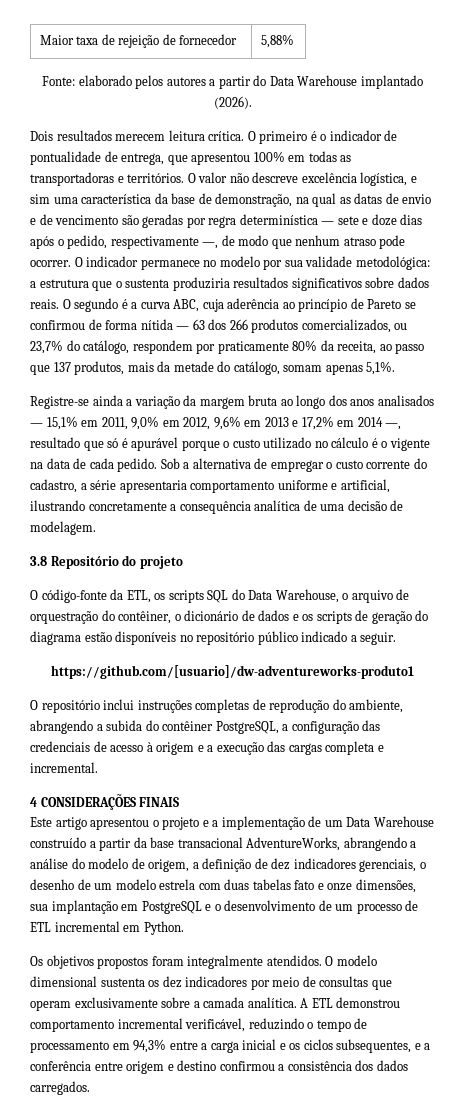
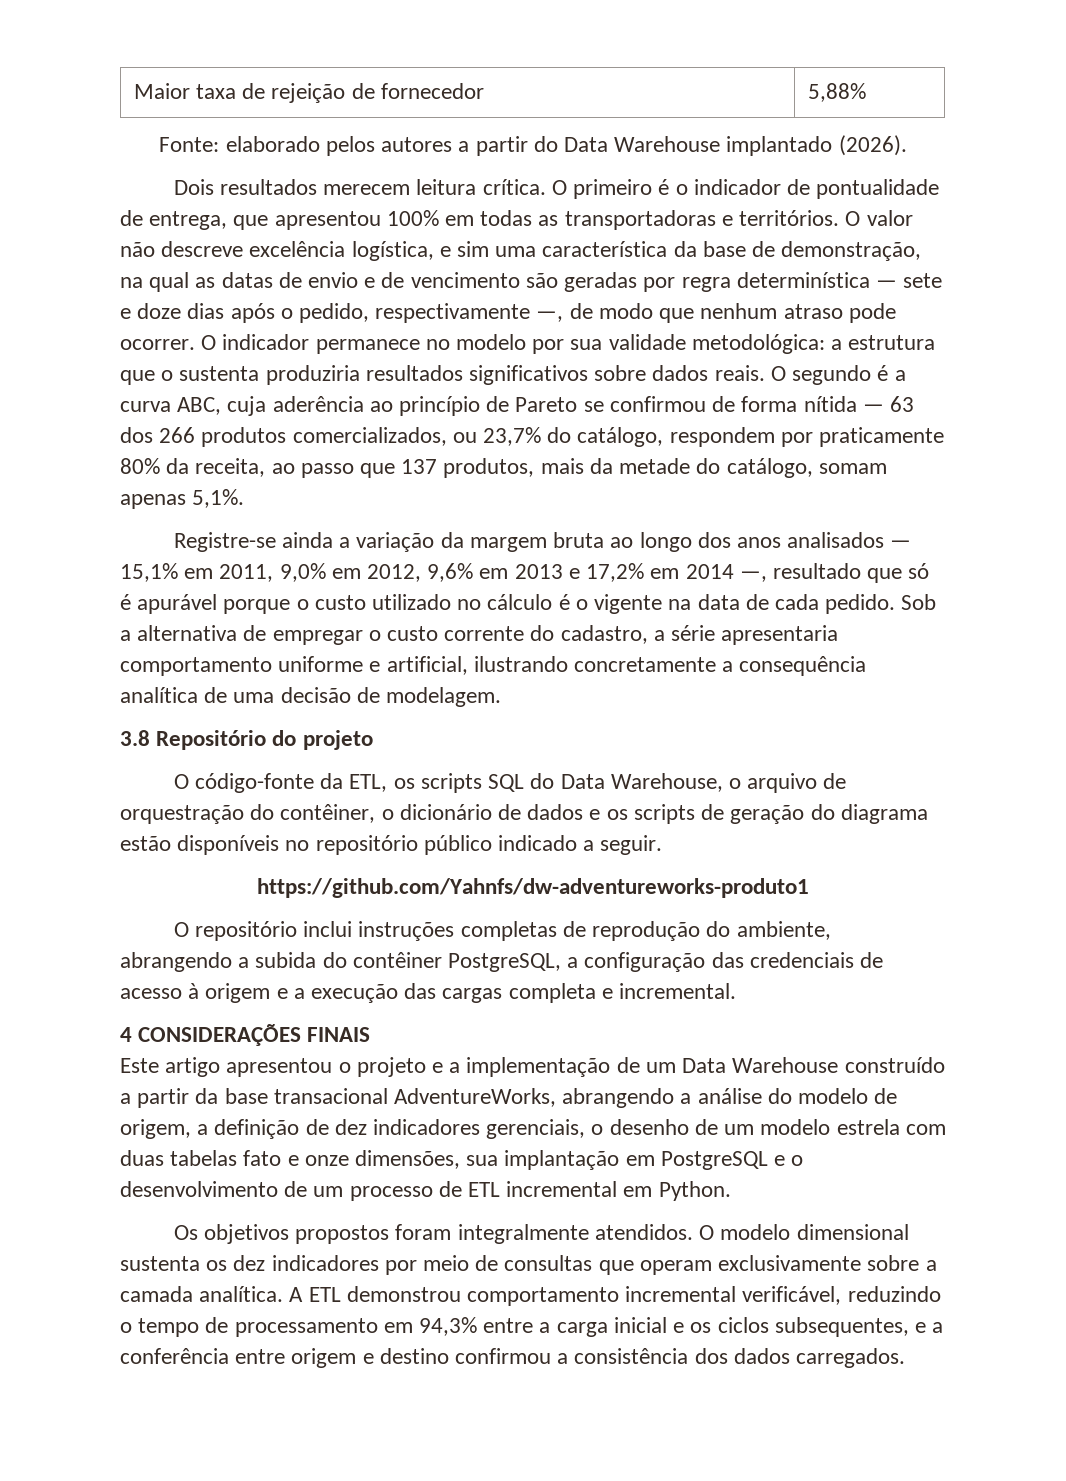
[51,665,414,679] https://github.com/[usuario]/dw-adventureworks-produto1 -> [257,878,809,898] https://github.com/Yahnfs/dw-adventureworks-produto1

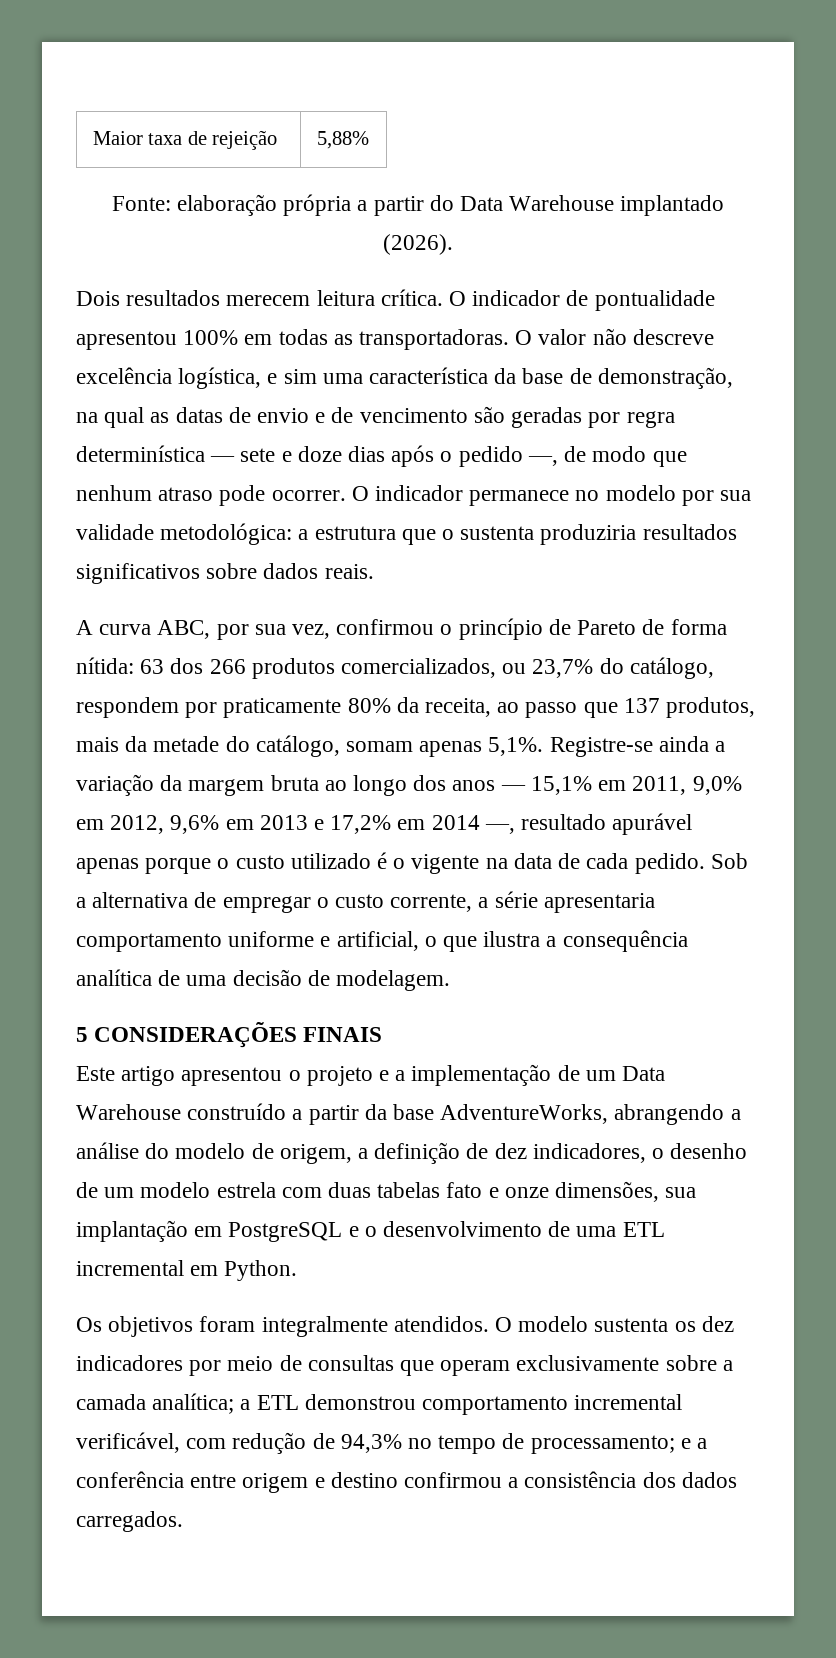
[351,83,484,99] de fornecedor -> (278, 140) none
[225,136,453,156] elaborado pelos autores -> [176,194,352,216] elaboração própria
[573,179,940,199] [120,210,269,230] primeiro é o indicador de pontualidade de entrega, que -> [472,290,715,311] indicador de pontualidade
[564,210,840,230] transportadoras e territórios. -> [359,329,510,350] transportadoras.
[299,303,531,323] pedido, respectivamente -> [458,446,523,467] pedido
[770,365,906,385] [120,396,884,416] O segundo é a curva ABC, cuja aderência ao princípio de Pareto se confirmou de forma nítida — -> [76,618,727,640] [76,657,134,674] // A curva ABC, por sua vez, confirmou o princípio de Pareto de forma nítida:
(245, 498) // -> (544, 746) none
[787,532,885,548] analisados -> (496, 785) none
[867,563,930,583] [120,594,218,614] que só é apurável -> [612,813,693,835] [76,858,139,874] apurável apenas
[457,594,553,610] no cálculo -> (371, 861) none
[444,625,648,644] corrente do cadastro, -> [390,894,473,912] corrente,
[473,656,717,672] ilustrando concretamente -> [424,931,541,952] o que ilustra
[120,730,373,750] [173,773,847,793] [120,804,928,824] [120,835,663,855] [257,878,809,898] [173,921,831,941] [120,952,884,972] [120,983,737,1003] [120,1027,132,1042] 3.8 Repositório do projeto // O código-fonte da ETL, os scripts SQL do Data Warehouse, o arquivo de orquestração do contêiner, o dicionário de dados e os scripts de geração do diagrama estão disponíveis no repositório público indicado a seguir. // https://github.com/Yahnfs/dw-adventureworks-produto1 // O repositório inclui instruções completas de reprodução do ambiente, abrangendo a subida do contêiner PostgreSQL, a configuração das credenciais de acesso à origem e a execução das cargas completa e incremental. // 4 -> [76,1027,88,1042] 5
[273,1088,388,1104] transacional -> (435, 1112) none
[373,1119,586,1139] indicadores gerenciais, -> [532,1143,646,1163] indicadores,
[313,1181,462,1201] um processo de -> [576,1226,617,1237] uma
[295,1225,390,1244] propostos -> (194, 1326) none
[796,1224,909,1240] dimensional -> (589, 1324) none
[199,1286,304,1302] analítica. A -> [152,1393,251,1414] analítica; a
[847,1286,941,1302] [120,1317,909,1337] reduzindo o tempo de processamento em 94,3% entre a carga inicial e os ciclos subsequentes, -> [186,1432,675,1454] com redução de 94,3% no tempo de processamento;

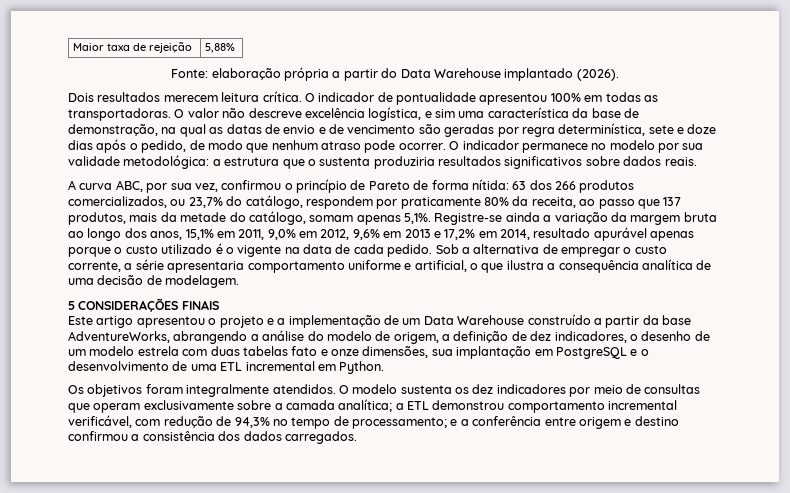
[76,445,236,462] determinística — -> [558,123,646,136] determinística,
[458,446,558,467] pedido —, -> [141,140,187,153] pedido,
[452,780,526,791] anos — -> [150,231,183,240] anos,
[431,815,515,834] 2014 —, -> [500,229,530,240] 2014,

